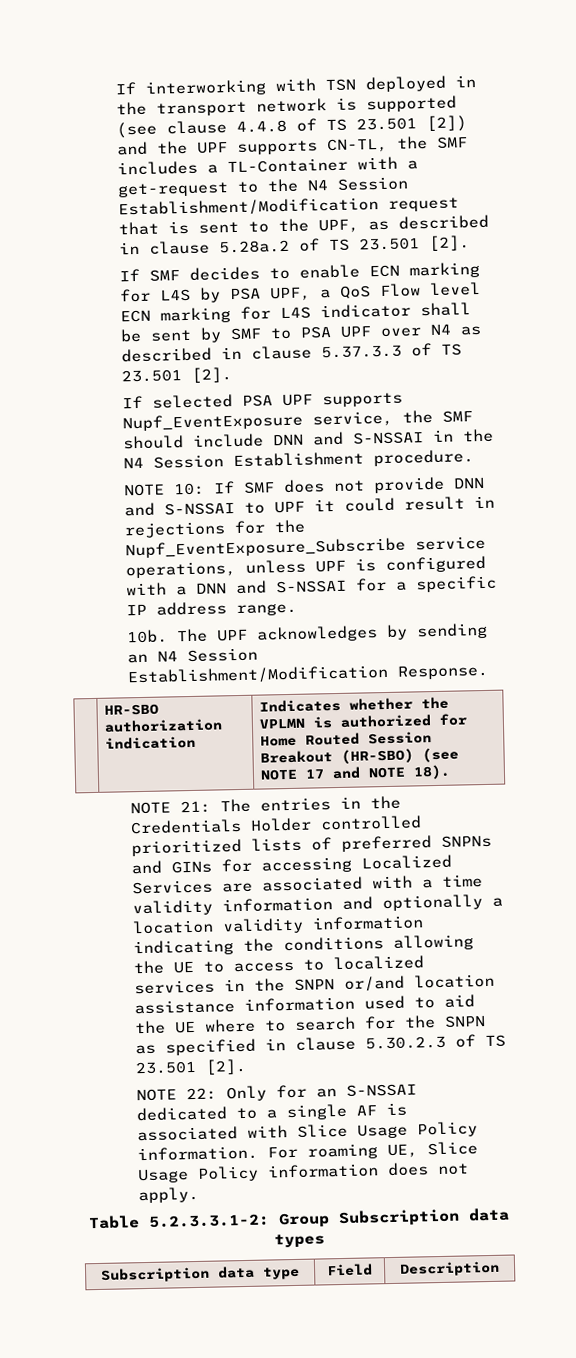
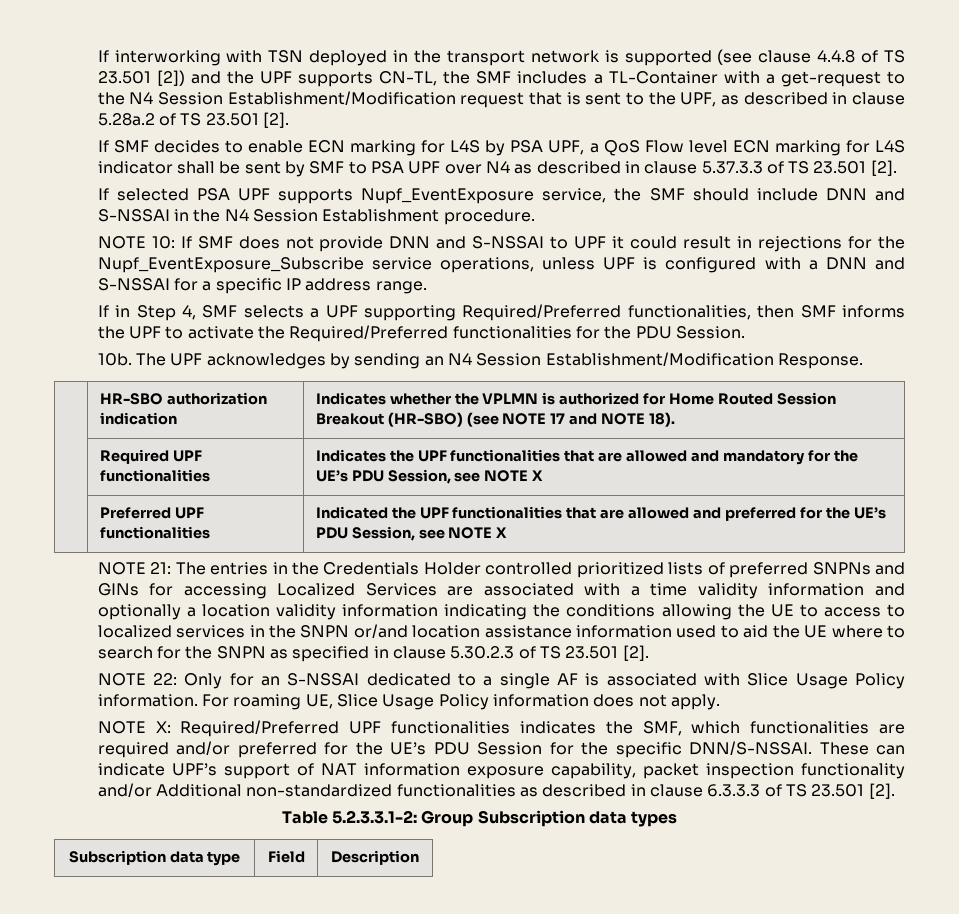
(298, 609) none -> [97,304,905,321] [97,325,745,342] // If in Step 4, SMF selects a UPF supporting Required/Preferred functionalities, then SMF informs the UPF to activate the Required/Preferred functionalities for the PDU Session.
(452, 772) none -> [99,449,202,464] [99,469,210,482] [315,449,858,465] [315,469,544,484] [99,507,204,519] [99,526,210,539] [315,506,886,521] [315,526,508,541] // | Required UPF functionalities | Indicates the UPF functionalities that are allowed and mandatory for the UE’s PDU Session, see NOTE X // | Preferred UPF functionalities | Indicated the UPF functionalities that are allowed and preferred for the UE’s PDU Session, see NOTE X
(200, 1195) none -> [97,720,905,737] [97,741,905,758] [97,763,905,779] [97,783,895,799] // NOTE X: Required/Preferred UPF functionalities indicates the SMF, which functionalities are required and/or preferred for the UE’s PDU Session for the specific DNN/S-NSSAI. These can indicate UPF’s support of NAT information exposure capability, packet inspection functionality and/or Additional non-standardized functionalities as described in clause 6.3.3.3 of TS 23.501 [2].

